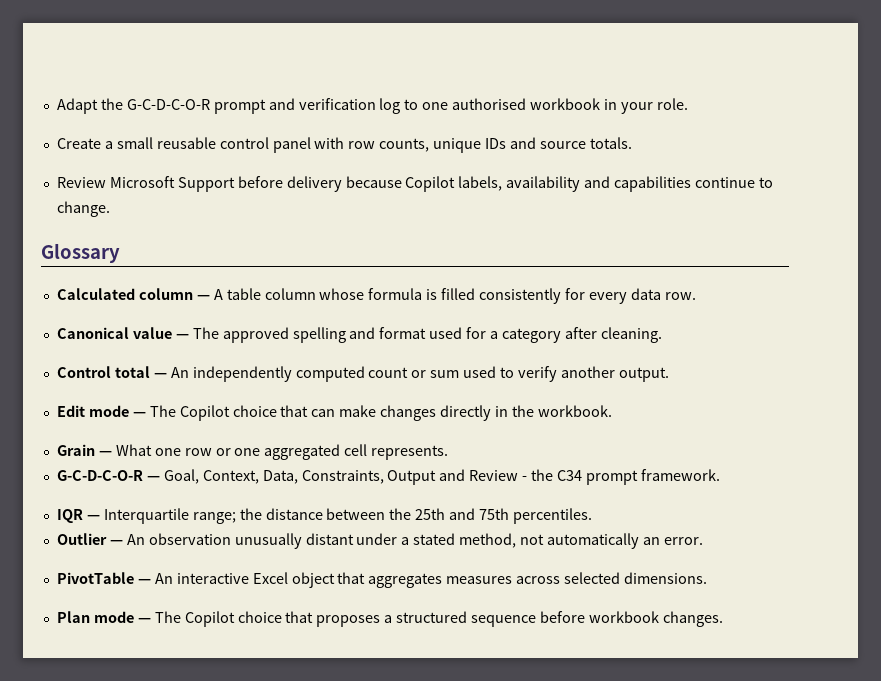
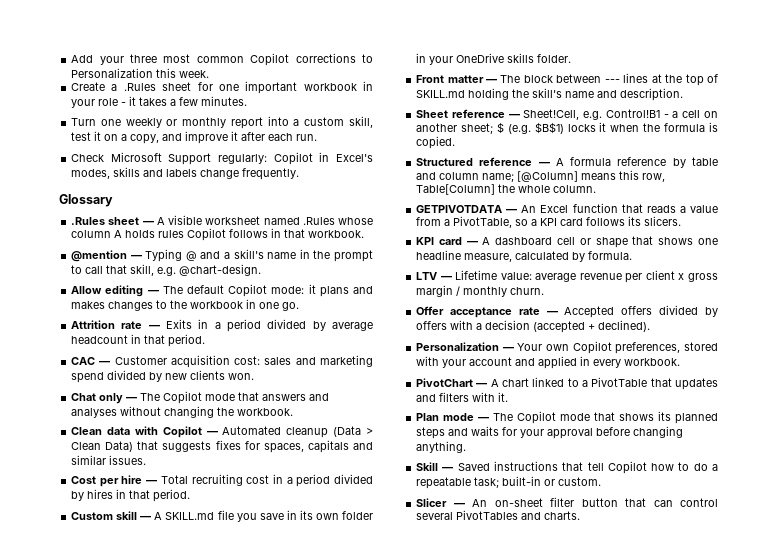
[56,98,688,114] [56,137,632,153] [56,176,773,192] [56,201,110,217] [41,243,120,263] [56,288,696,304] [56,327,662,343] [56,366,669,382] [56,405,612,421] [56,444,449,460] [56,469,720,485] [56,508,593,524] [56,533,703,549] [56,572,708,588] Adapt the G-C-D-C-O-R prompt and verification log to one authorised workbook in your role. // Create a small reusable control panel with row counts, unique IDs and source totals. // Review Microsoft Support before delivery because Copilot labels, availability and capabilities continue to change. // Glossary // Calculated column — A table column whose formula is filled consistently for every data row. // Canonical value — The approved spelling and format used for a category after cleaning. // Control total — An independently computed count or sum used to verify another output. // Edit mode — The Copilot choice that can make changes directly in the workbook. // Grain — What one row or one aggregated cell represents. // G-C-D-C-O-R — Goal, Context, Data, Constraints, Output and Review - the C34 prompt framework. // IQR — Interquartile range; the distance between the 25th and 75th percentiles. // Outlier — An observation unusually distant under a stated method, not automatically an error. // PivotTable — An interactive Excel object that aggregates measures across selected dimensions. -> [71,53,373,66] [71,68,210,78] [71,81,374,94] [71,96,248,108] [71,116,373,129] [71,131,318,144] [71,152,373,165] [71,167,300,180] [59,194,113,207] [71,215,374,225] [71,228,365,241] [71,249,373,262] [71,264,262,276] [71,284,373,297] [71,299,300,311] [71,319,373,332] [71,334,206,347] [71,355,373,368] [71,370,255,383] [71,391,330,404] [71,406,294,418] [71,426,374,438] [71,440,374,453] [71,455,147,465] [71,474,373,487] [71,489,191,502] [71,510,374,522] [416,53,572,65] [416,73,718,86] [416,88,684,101] [416,109,718,120] [416,122,718,134] [416,136,456,149] [416,157,718,168] [416,170,666,182] [416,184,597,195] [416,203,718,213] [416,216,682,228] [416,236,718,248] [416,250,633,262] [416,270,718,283] [416,285,545,297] [416,305,718,318] [416,320,651,333] [416,341,718,354] [416,356,681,369] [416,377,718,390] [416,392,509,402] Add your three most common Copilot corrections to Personalization this week. // Create a .Rules sheet for one important workbook in your role - it takes a few minutes. // Turn one weekly or monthly report into a custom skill, test it on a copy, and improve it after each run. // Check Microsoft Support regularly: Copilot in Excel's modes, skills and labels change frequently. // Glossary // .Rules sheet — A visible worksheet named .Rules whose column A holds rules Copilot follows in that workbook. // @mention — Typing @ and a skill's name in the prompt to call that skill, e.g. @chart-design. // Allow editing — The default Copilot mode: it plans and makes changes to the workbook in one go. // Attrition rate — Exits in a period divided by average headcount in that period. // CAC — Customer acquisition cost: sales and marketing spend divided by new clients won. // Chat only — The Copilot mode that answers and analyses without changing the workbook. // Clean data with Copilot — Automated cleanup (Data > Clean Data) that suggests fixes for spaces, capitals and similar issues. // Cost per hire — Total recruiting cost in a period divided by hires in that period. // Custom skill — A SKILL.md file you save in its own folder in your OneDrive skills folder. // Front matter — The block between --- lines at the top of SKILL.md holding the skill's name and description. // Sheet reference — Sheet!Cell, e.g. Control!B1 - a cell on another sheet; $ (e.g. $B$1) locks it when the formula is copied. // Structured reference — A formula reference by table and column name; [@Column] means this row, Table[Column] the whole column. // GETPIVOTDATA — An Excel function that reads a value from a PivotTable, so a KPI card follows its slicers. // KPI card — A dashboard cell or shape that shows one headline measure, calculated by formula. // LTV — Lifetime value: average revenue per client x gross margin / monthly churn. // Offer acceptance rate — Accepted offers divided by offers with a decision (accepted + declined). // Personalization — Your own Copilot preferences, stored with your account and applied in every workbook. // PivotChart — A chart linked to a PivotTable that updates and filters with it.
[237,611,723,627] choice that proposes a structured sequence before workbook changes. -> [560,411,718,424] [416,426,684,439] [416,441,467,453] [416,461,718,474] [416,476,602,489] [416,497,718,507] [416,510,581,520] mode that shows its planned steps and waits for your approval before changing anything. // Skill — Saved instructions that tell Copilot how to do a repeatable task; built-in or custom. // Slicer — An on-sheet filter button that can control several PivotTables and charts.

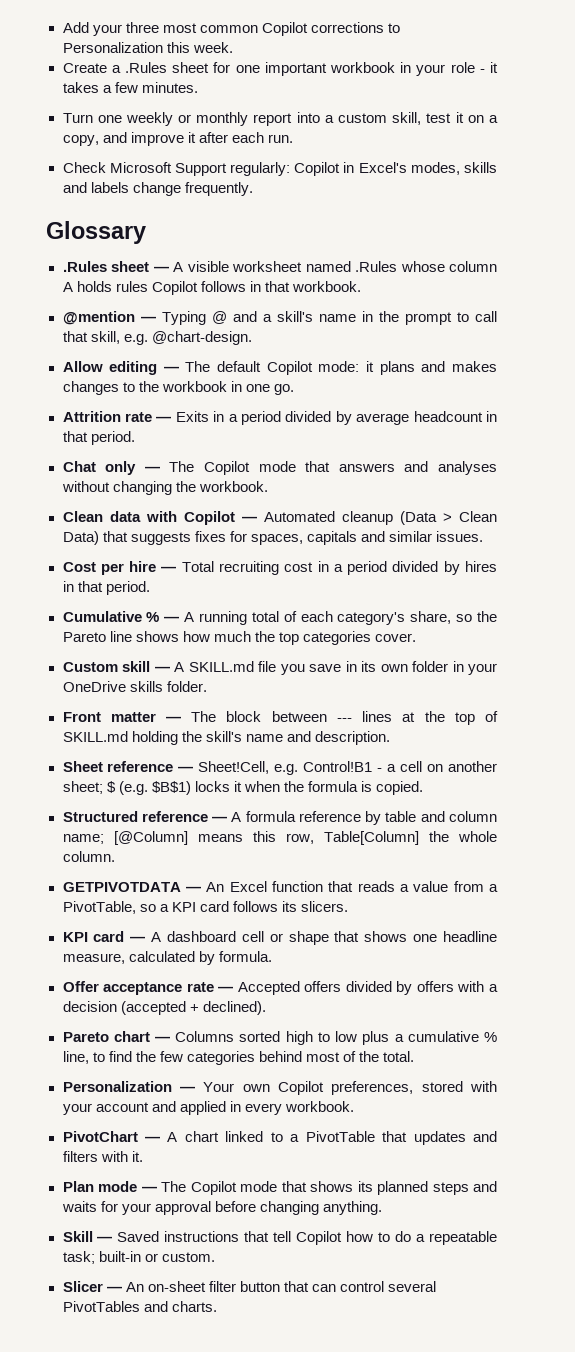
[71,355,373,368] [71,370,255,383] // CAC — Customer acquisition cost: sales and marketing spend divided by new clients won. -> (135, 438) none
(191, 495) none -> [62,611,498,625] [62,631,416,645] // Cumulative % — A running total of each category's share, so the Pareto line shows how much the top categories cover.
[416,270,718,283] [416,285,545,297] // LTV — Lifetime value: average revenue per client x gross margin / monthly churn. -> (272, 956) none
(651, 326) none -> [62,1031,498,1045] [62,1051,415,1065] // Pareto chart — Columns sorted high to low plus a cumulative % line, to find the few categories behind most of the total.

